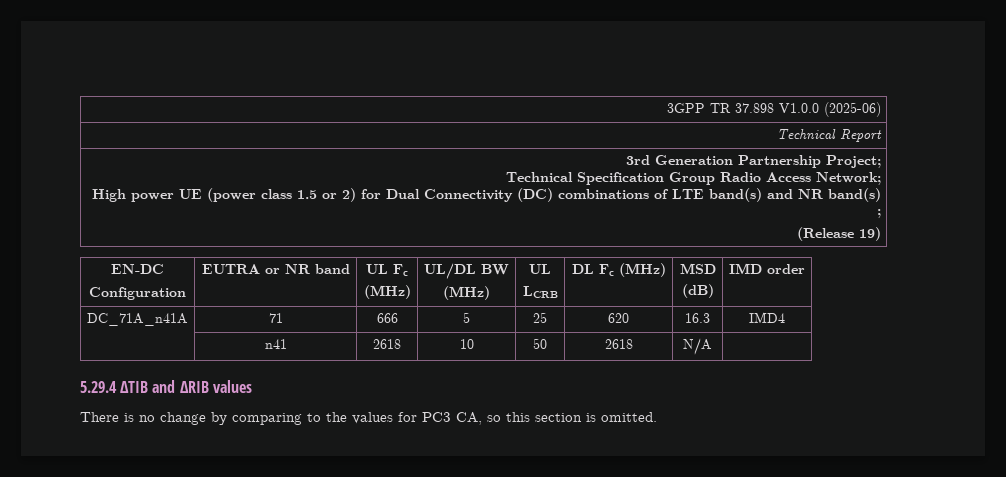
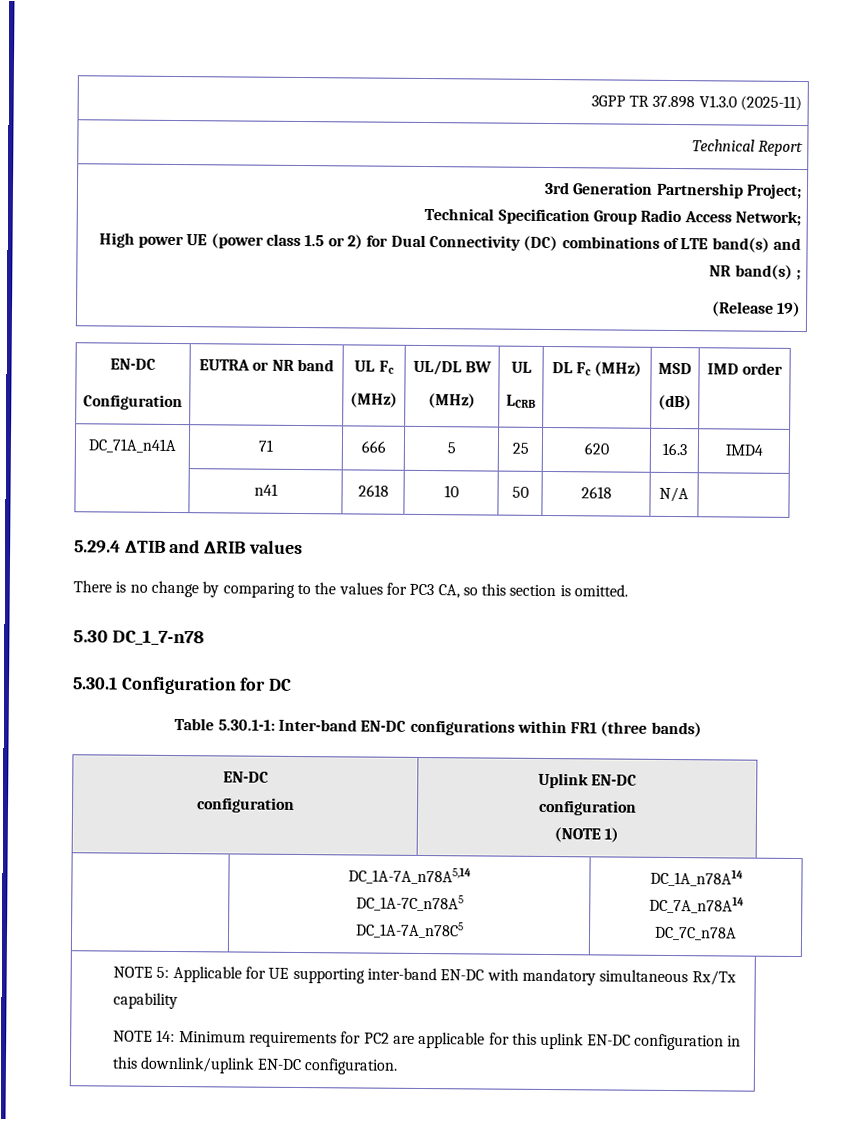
[778,102,881,117] V1.0.0 (2025-06) -> [698,95,802,112] V1.3.0 (2025-11)
(657, 417) none -> [73,629,205,647] [72,676,293,695] [174,718,702,738] [222,771,269,783] [195,797,295,813] [537,772,638,789] [537,799,637,816] [553,827,620,843] [348,866,471,885] [355,894,464,912] [354,921,464,939] [649,868,743,887] [648,895,744,914] [654,926,737,941] [112,966,736,986] [112,992,178,1010] [112,1029,742,1051] [111,1056,398,1075] // 5.30 DC_1_7-n78 // 5.30.1 Configuration for DC // Table 5.30.1-1: Inter-band EN-DC configurations within FR1 (three bands) // EN-DC // configuration | Uplink EN-DC // configuration // (NOTE 1) // | DC_1A-7A_n78A5,14 // DC_1A-7C_n78A5 // DC_1A-7A_n78C5 | DC_1A_n78A14 // DC_7A_n78A14 // DC_7C_n78A // NOTE 5: Applicable for UE supporting inter-band EN-DC with mandatory simultaneous Rx/Tx capability // NOTE 14: Minimum requirements for PC2 are applicable for this uplink EN-DC configuration in this downlink/uplink EN-DC configuration.

